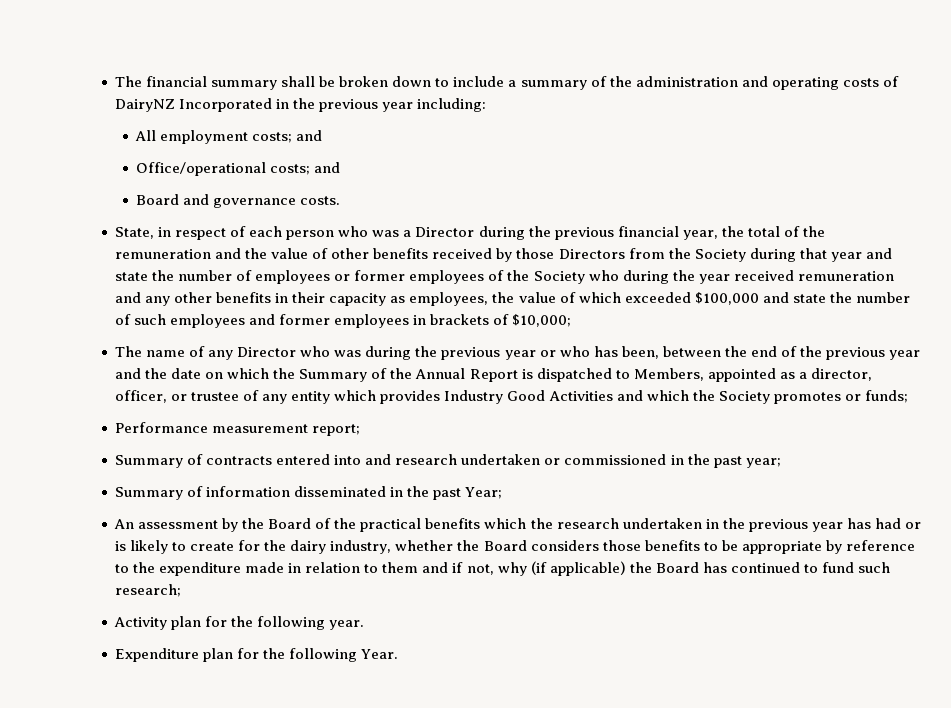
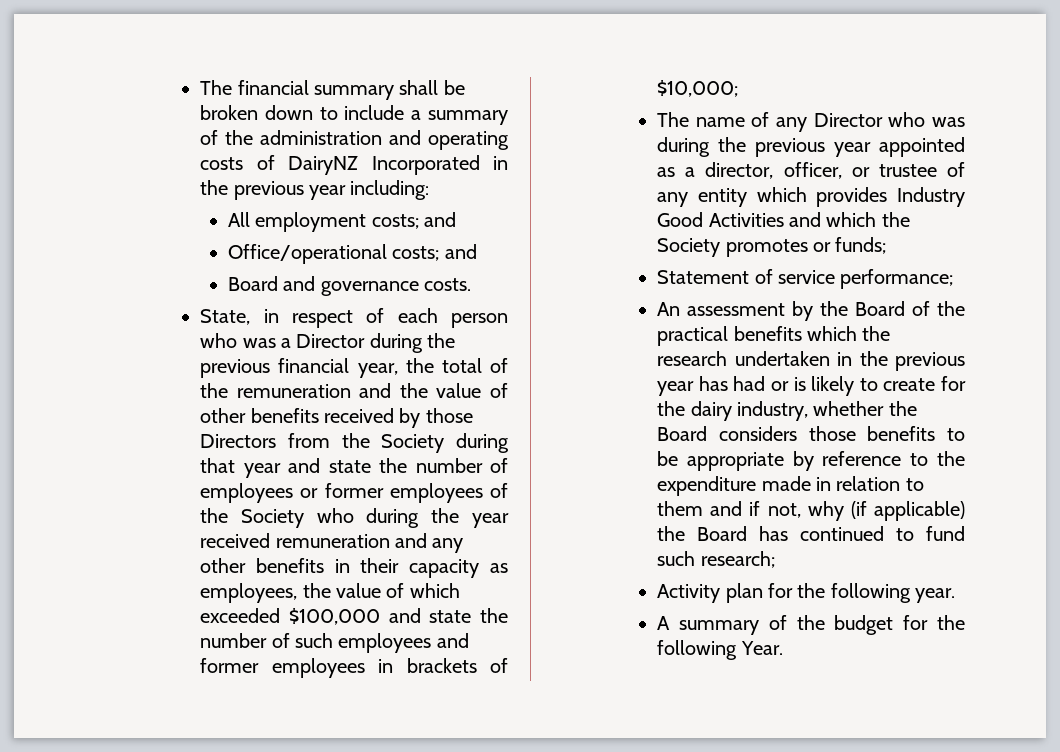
[539,346,921,360] [115,368,704,382] or who has been, between the end of the previous year and the date on which the Summary of the Annual Report is dispatched to Members, -> (872, 149) none
[115,422,361,436] [115,454,781,468] [115,486,503,500] Performance measurement report; // Summary of contracts entered into and research undertaken or commissioned in the past year; // Summary of information disseminated in the past Year; -> [657,269,954,289] Statement of service performance;
[115,648,234,662] Expenditure plan -> [657,615,894,635] A summary of the budget

